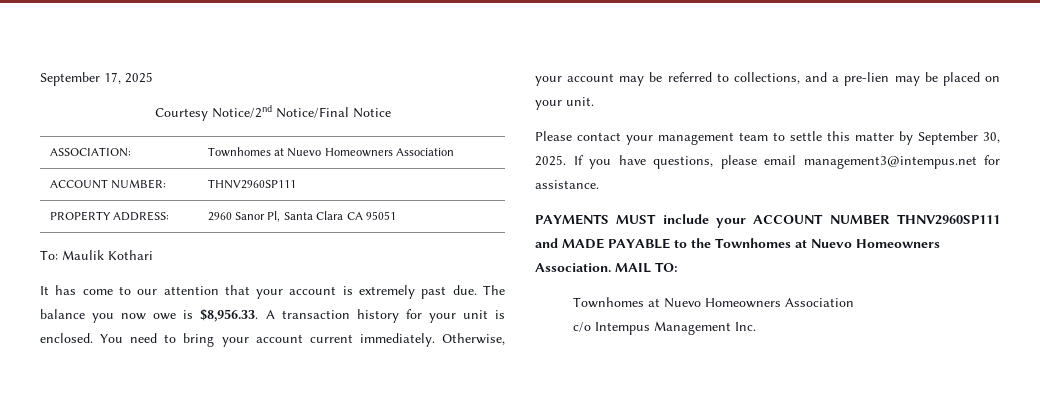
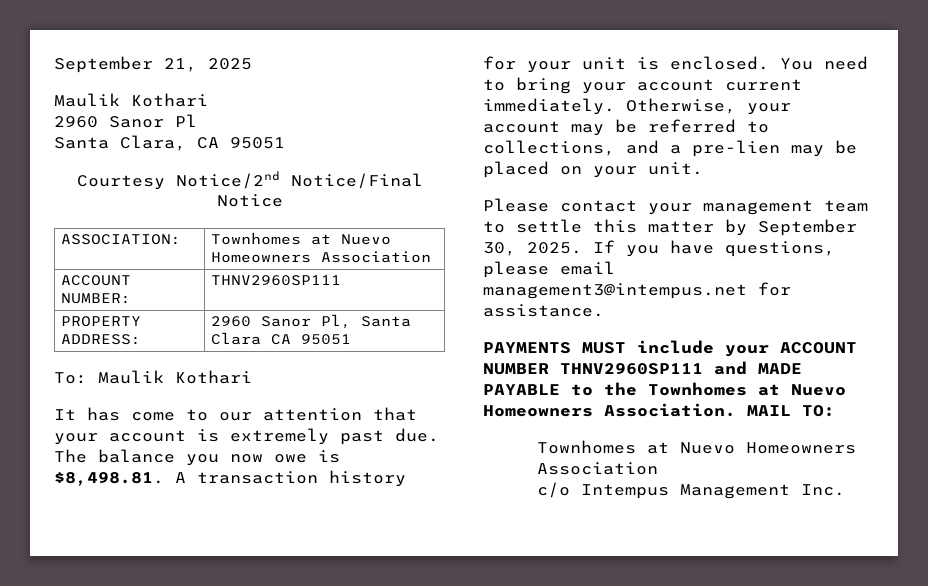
[40,72,121,86] September 17, -> [54,56,197,73] September 21,
(153, 77) none -> [54,93,208,107] [54,114,197,128] [54,135,285,151] // Maulik Kothari // 2960 Sanor Pl // Santa Clara, CA 95051
[200,308,259,322] $8,956.33. -> [54,472,164,486] $8,498.81.

